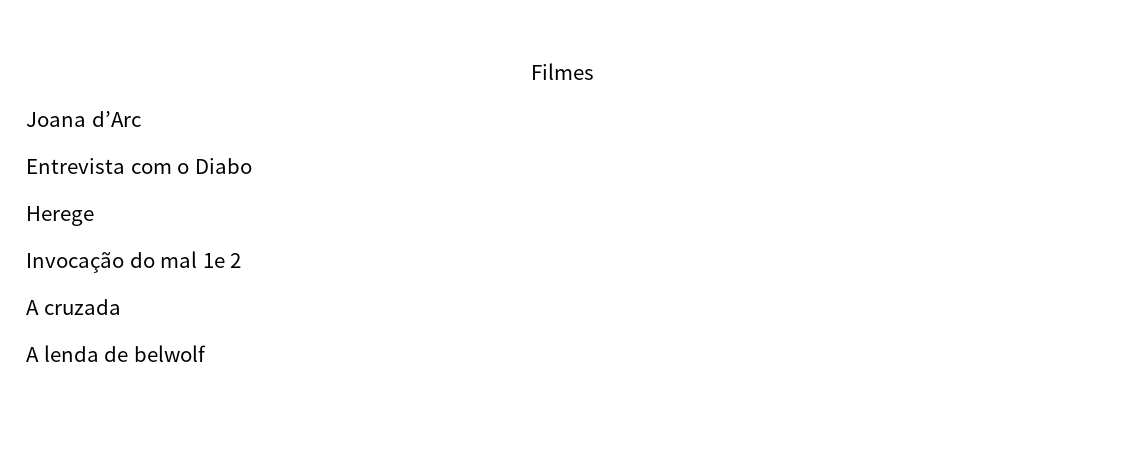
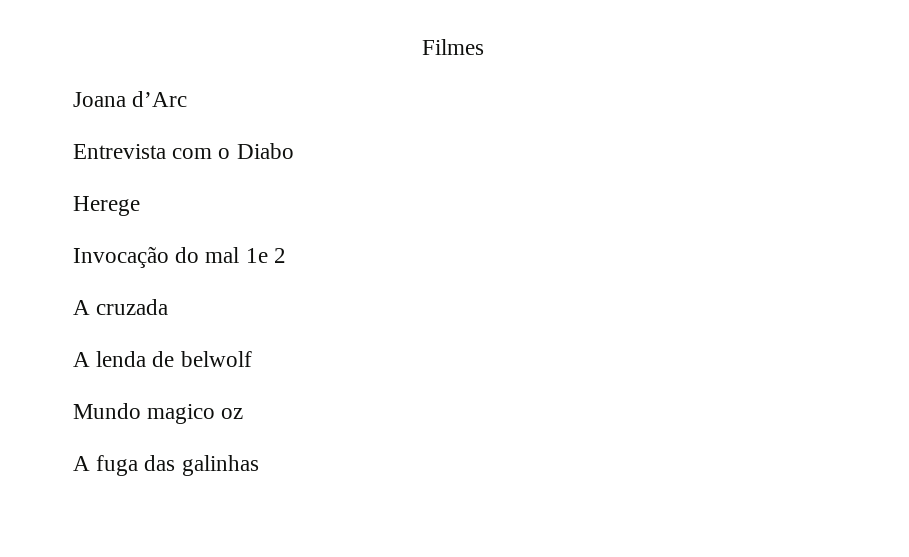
(206, 353) none -> [73,403,244,424] [73,455,259,476] // Mundo magico oz // A fuga das galinhas

